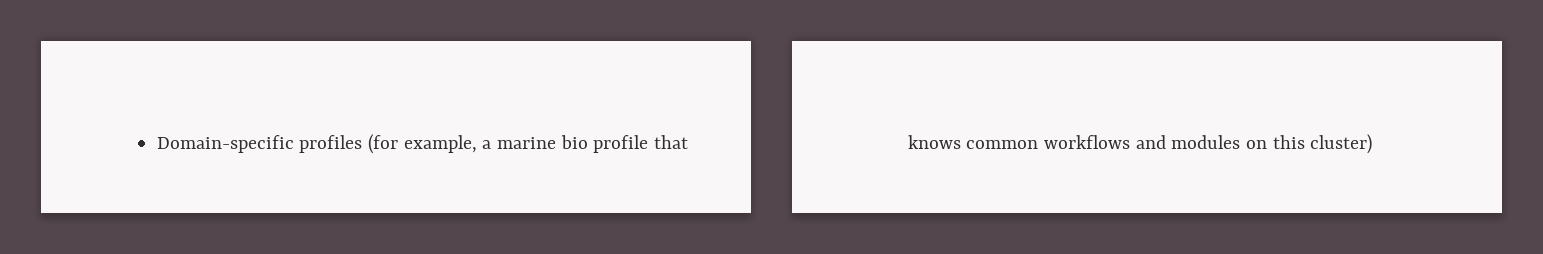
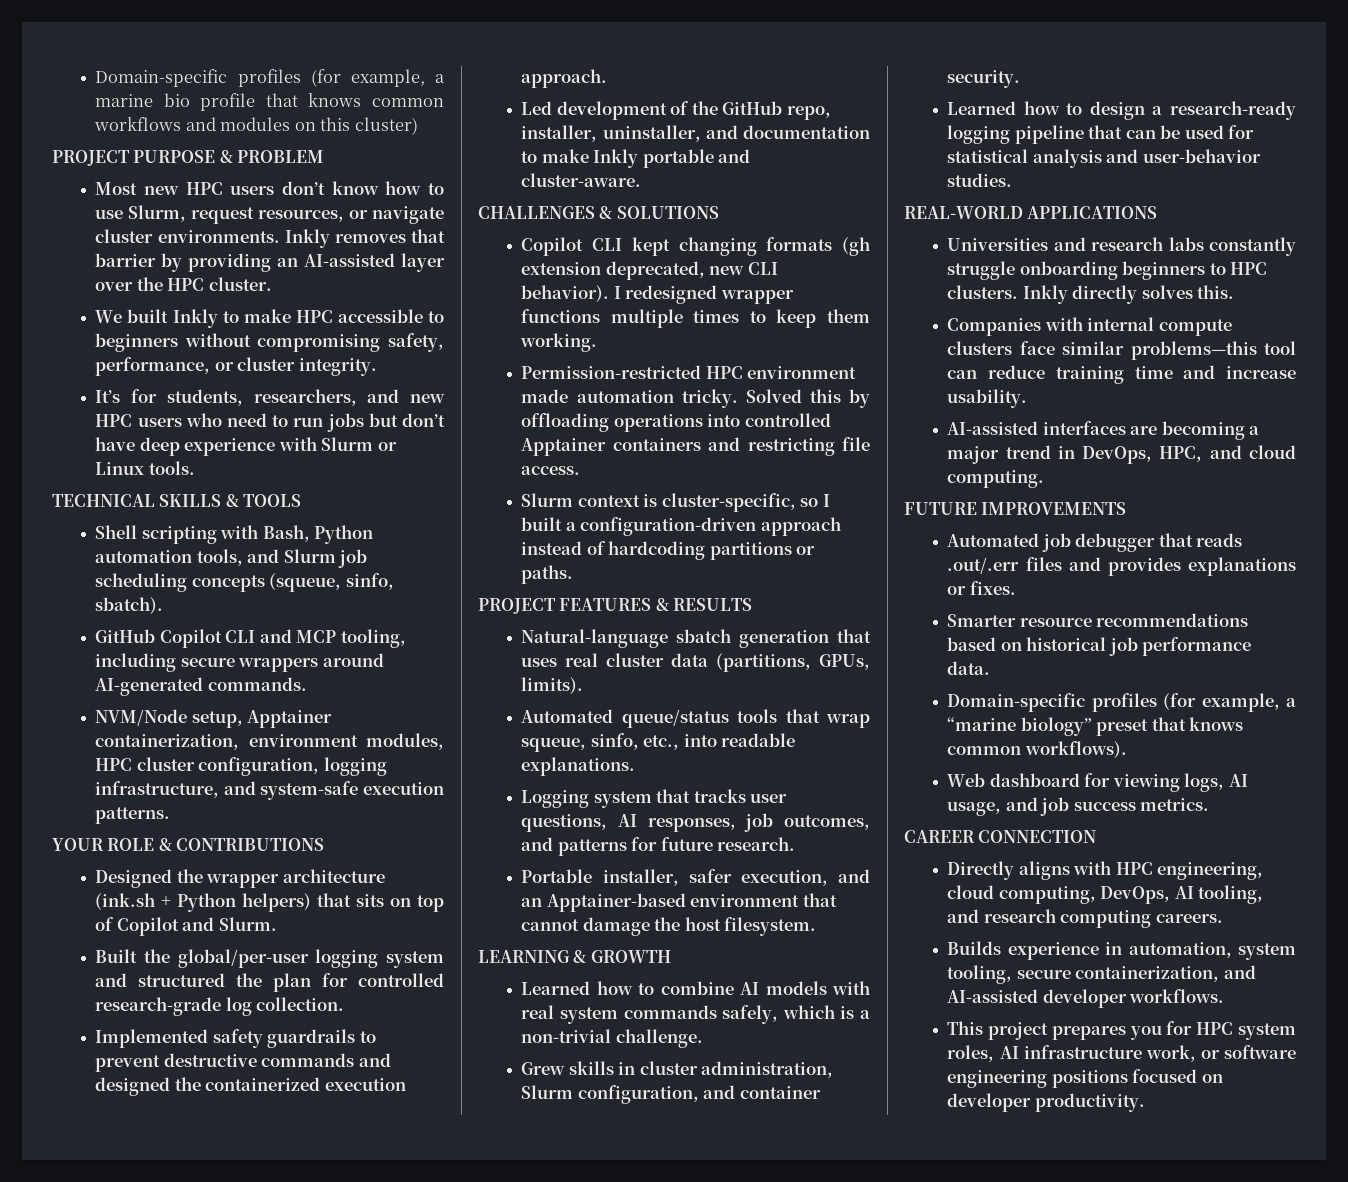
(1373, 144) none -> [52,150,325,166] [95,181,444,195] [95,205,444,224] [95,229,445,248] [95,253,445,272] [95,277,272,291] [95,309,444,328] [95,333,444,352] [95,357,377,376] [95,389,445,406] [95,413,446,432] [95,437,397,456] [95,461,195,475] [52,494,302,507] [95,525,374,544] [95,549,368,568] [95,573,394,592] [95,597,164,614] [95,629,406,648] [95,653,384,672] [95,677,307,696] [95,709,333,728] [95,733,445,750] [95,757,387,776] [95,781,444,800] [95,807,171,824] [52,838,325,851] [95,869,385,888] [95,893,445,912] [95,917,277,936] [95,949,444,968] [95,973,444,992] [95,997,345,1016] [95,1029,376,1048] [95,1053,391,1072] [95,1077,406,1096] [521,69,608,88] [521,101,831,120] [521,125,870,142] [521,149,751,168] [521,173,642,187] [478,206,719,219] [521,237,870,256] [521,261,778,280] [521,285,794,304] [521,309,870,328] [520,333,598,352] [521,365,857,379] [521,389,871,408] [521,413,831,432] [521,437,870,456] [521,466,581,475] [521,493,830,512] [521,517,841,536] [521,541,816,560] [521,565,574,584] [478,598,753,614] [521,629,871,648] [521,653,870,672] [521,677,584,694] [521,709,870,728] [521,733,796,752] [521,757,636,776] [521,789,788,808] [521,813,870,832] [521,837,796,856] [521,869,870,886] [521,893,837,912] [521,917,817,936] [478,950,671,963] [521,981,870,995] [521,1005,870,1024] [521,1029,703,1048] [521,1061,834,1078] [521,1085,821,1104] [947,70,1021,88] [947,101,1296,120] [947,125,1255,144] [947,149,1261,168] [947,173,1013,187] [904,206,1158,219] [947,237,1296,256] [947,261,1268,280] [947,285,1235,304] [947,317,1232,336] [947,341,1296,360] [947,365,1296,384] [947,389,1028,408] [947,421,1260,440] [947,445,1296,464] [947,470,1045,488] [904,502,1127,515] [947,533,1243,552] [947,557,1296,576] [947,581,1016,595] [947,613,1249,627] [947,637,1252,656] [947,661,991,675] [947,693,1296,712] [947,717,1244,736] [947,741,1127,758] [947,773,1248,792] [947,797,1210,816] [904,830,1097,843] [947,861,1264,880] [947,885,1264,904] [947,909,1223,928] [947,941,1296,960] [947,965,1256,984] [947,989,1225,1008] [947,1021,1296,1040] [947,1045,1296,1062] [947,1069,1223,1088] [947,1093,1145,1112] // PROJECT PURPOSE & PROBLEM // Most new HPC users don’t know how to use Slurm, request resources, or navigate cluster environments. Inkly removes that barrier by providing an AI-assisted layer over the HPC cluster. // We built Inkly to make HPC accessible to beginners without compromising safety, performance, or cluster integrity. // It’s for students, researchers, and new HPC users who need to run jobs but don’t have deep experience with Slurm or Linux tools. // TECHNICAL SKILLS & TOOLS // Shell scripting with Bash, Python automation tools, and Slurm job scheduling concepts (squeue, sinfo, sbatch). // GitHub Copilot CLI and MCP tooling, including secure wrappers around AI-generated commands. // NVM/Node setup, Apptainer containerization, environment modules, HPC cluster configuration, logging infrastructure, and system-safe execution patterns. // YOUR ROLE & CONTRIBUTIONS // Designed the wrapper architecture (ink.sh + Python helpers) that sits on top of Copilot and Slurm. // Built the global/per-user logging system and structured the plan for controlled research-grade log collection. // Implemented safety guardrails to prevent destructive commands and designed the containerized execution approach. // Led development of the GitHub repo, installer, uninstaller, and documentation to make Inkly portable and cluster-aware. // CHALLENGES & SOLUTIONS // Copilot CLI kept changing formats (gh extension deprecated, new CLI behavior). I redesigned wrapper functions multiple times to keep them working. // Permission-restricted HPC environment made automation tricky. Solved this by offloading operations into controlled Apptainer containers and restricting file access. // Slurm context is cluster-specific, so I built a configuration-driven approach instead of hardcoding partitions or paths. // PROJECT FEATURES & RESULTS // Natural-language sbatch generation that uses real cluster data (partitions, GPUs, limits). // Automated queue/status tools that wrap squeue, sinfo, etc., into readable explanations. // Logging system that tracks user questions, AI responses, job outcomes, and patterns for future research. // Portable installer, safer execution, and an Apptainer-based environment that cannot damage the host filesystem. // LEARNING & GROWTH // Learned how to combine AI models with real system commands safely, which is a non-trivial challenge. // Grew skills in cluster administration, Slurm configuration, and container security. // Learned how to design a research-ready logging pipeline that can be used for statistical analysis and user-behavior studies. // REAL-WORLD APPLICATIONS // Universities and research labs constantly struggle onboarding beginners to HPC clusters. Inkly directly solves this. // Companies with internal compute clusters face similar problems—this tool can reduce training time and increase usability. // AI-assisted interfaces are becoming a major trend in DevOps, HPC, and cloud computing. // FUTURE IMPROVEMENTS // Automated job debugger that reads .out/.err files and provides explanations or fixes. // Smarter resource recommendations based on historical job performance data. // Domain-specific profiles (for example, a “marine biology” preset that knows common workflows). // Web dashboard for viewing logs, AI usage, and job success metrics. // CAREER CONNECTION // Directly aligns with HPC engineering, cloud computing, DevOps, AI tooling, and research computing careers. // Builds experience in automation, system tooling, secure containerization, and AI-assisted developer workflows. // This project prepares you for HPC system roles, AI infrastructure work, or software engineering positions focused on developer productivity.

